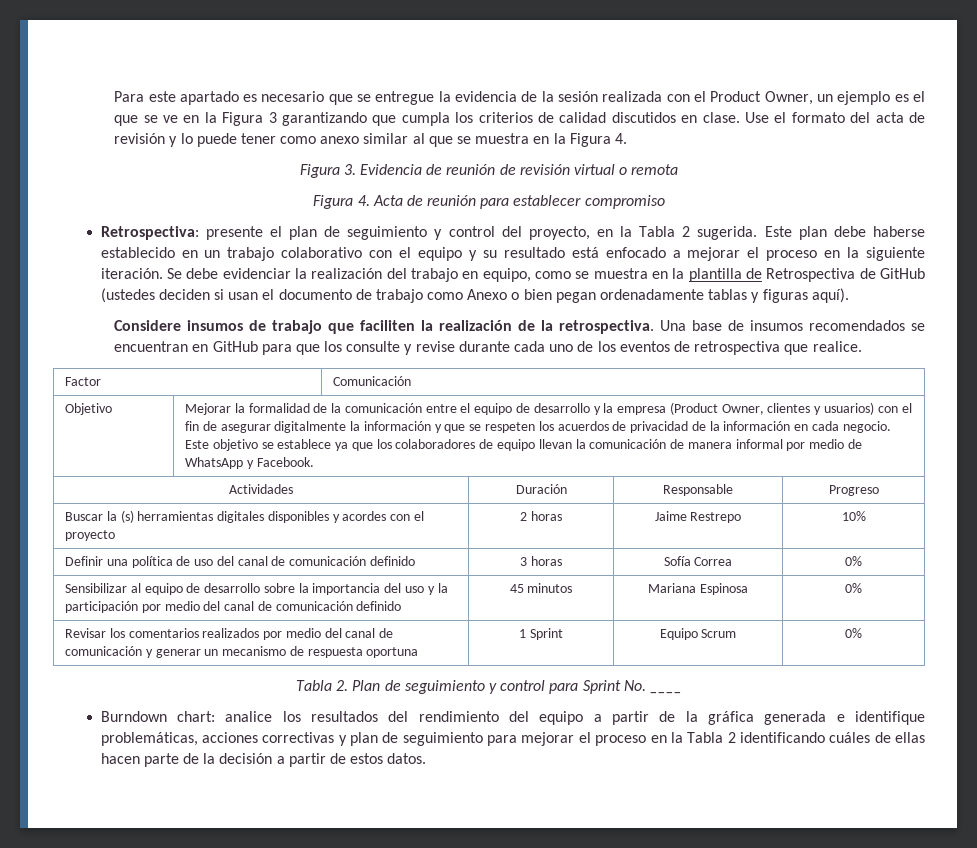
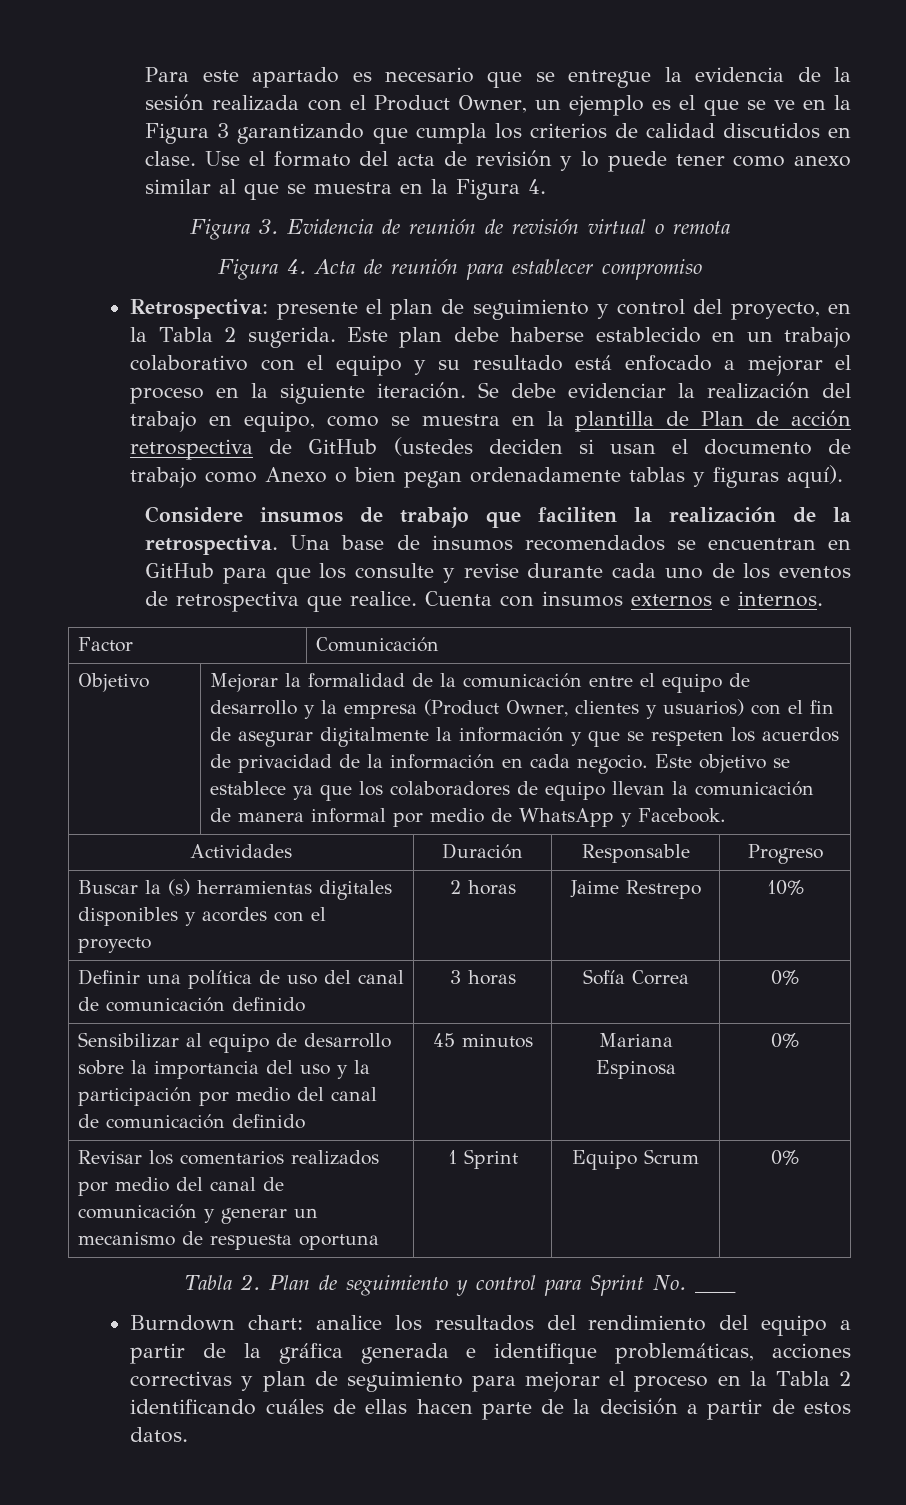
[766,268,856,282] Retrospectiva -> [701,410,851,427] [130,439,254,460] Plan de acción retrospectiva
(862, 346) none -> [425,591,824,607] Cuenta con insumos externos e internos.

